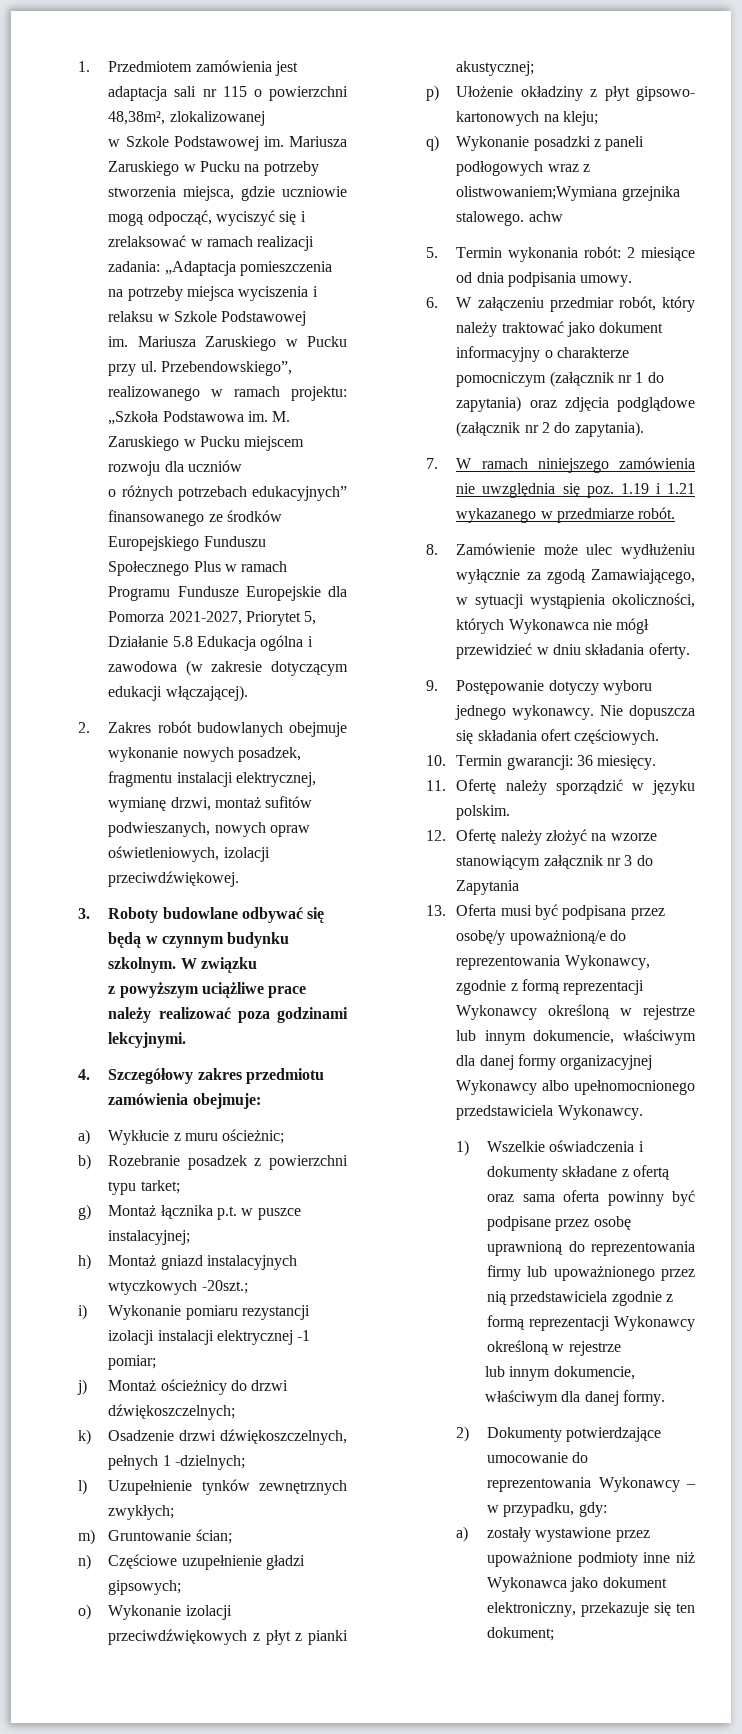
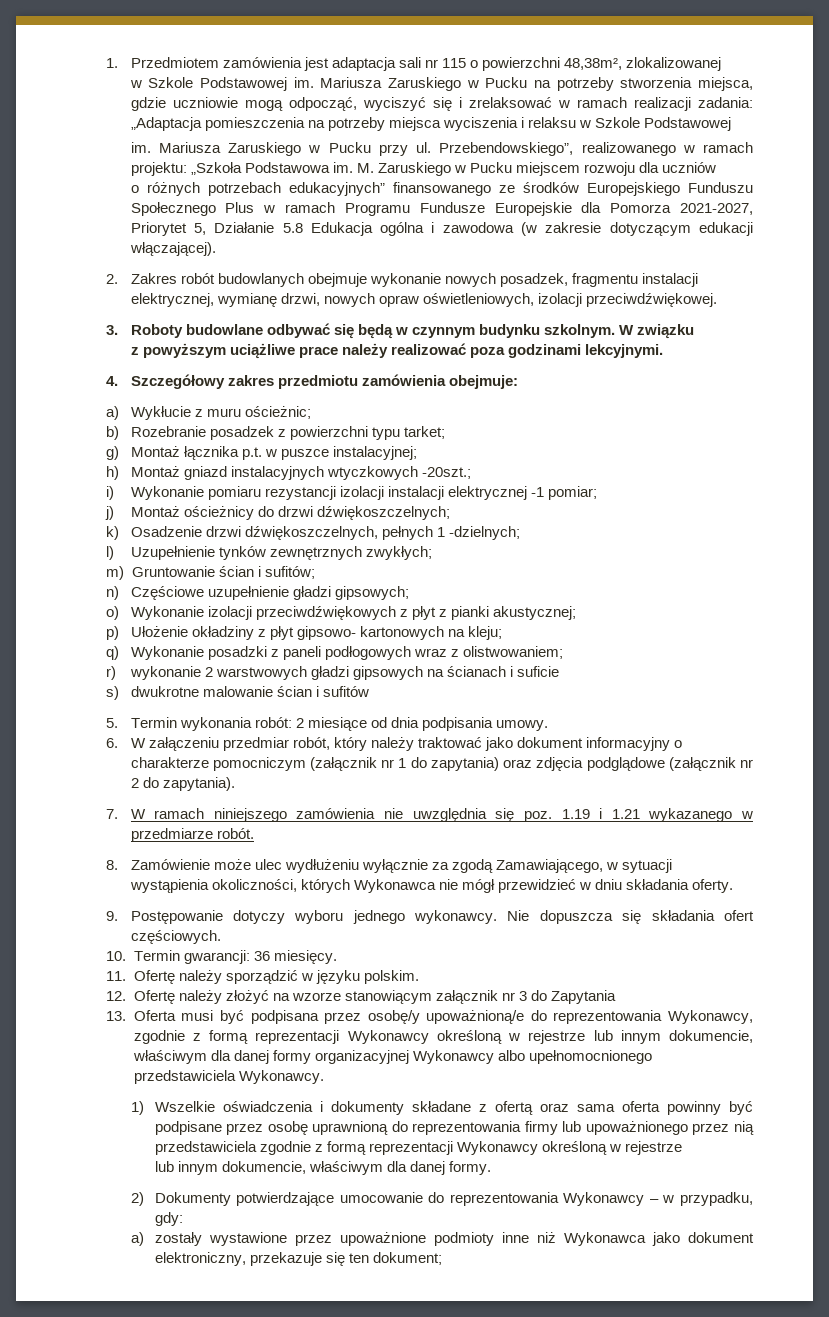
[214,796,313,808] [108,822,211,837] montaż sufitów podwieszanych, -> (320, 299) none
[195,1529,232,1544] ścian; -> [218,566,315,579] ścian i sufitów;
[456,186,680,201] [456,211,563,226] olistwowaniem;Wymiana grzejnika stalowego. achw -> [462,646,563,659] [106,666,559,680] [106,686,369,700] olistwowaniem; // r) wykonanie 2 warstwowych gładzi gipsowych na ścianach i suficie // s) dwukrotne malowanie ścian i sufitów

